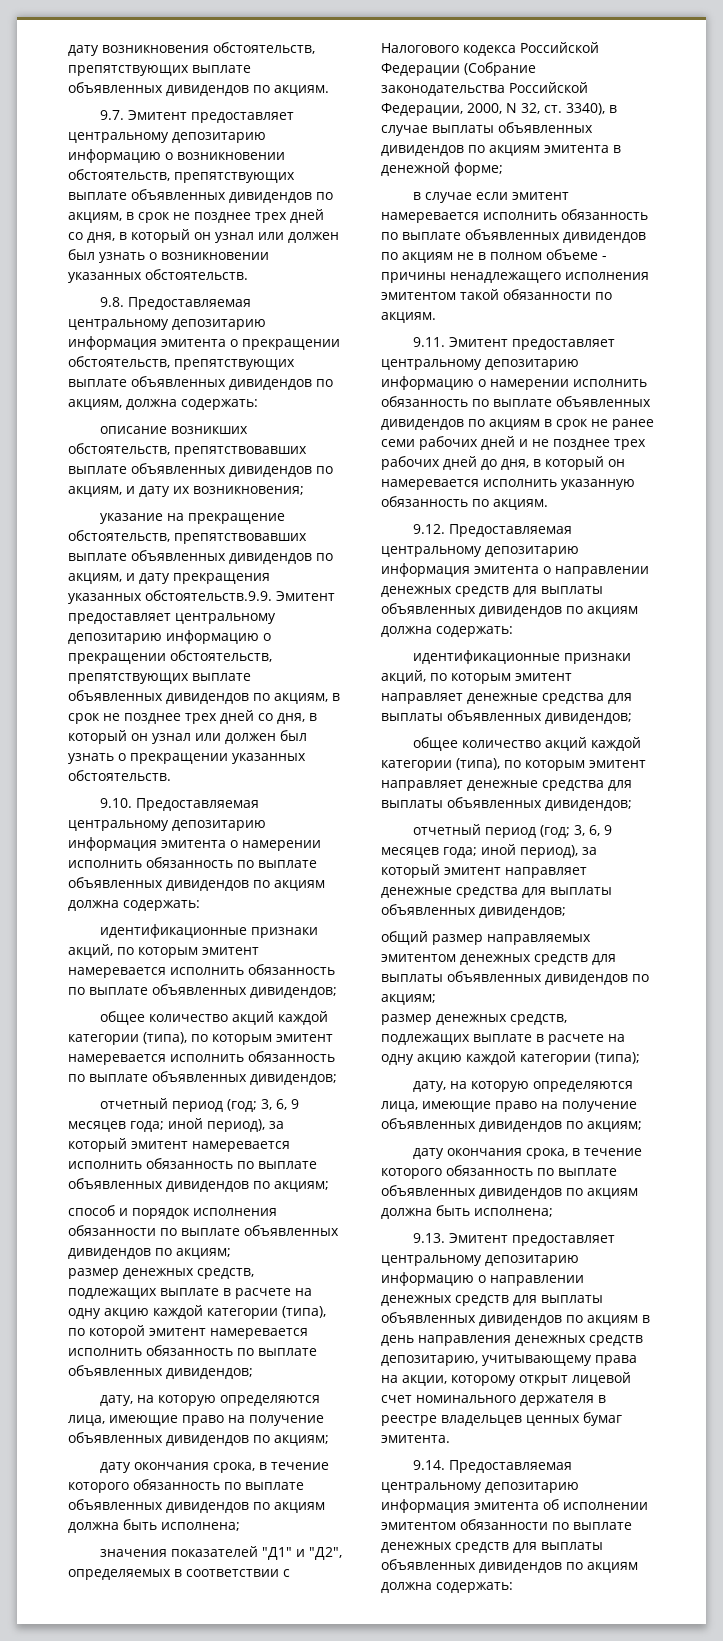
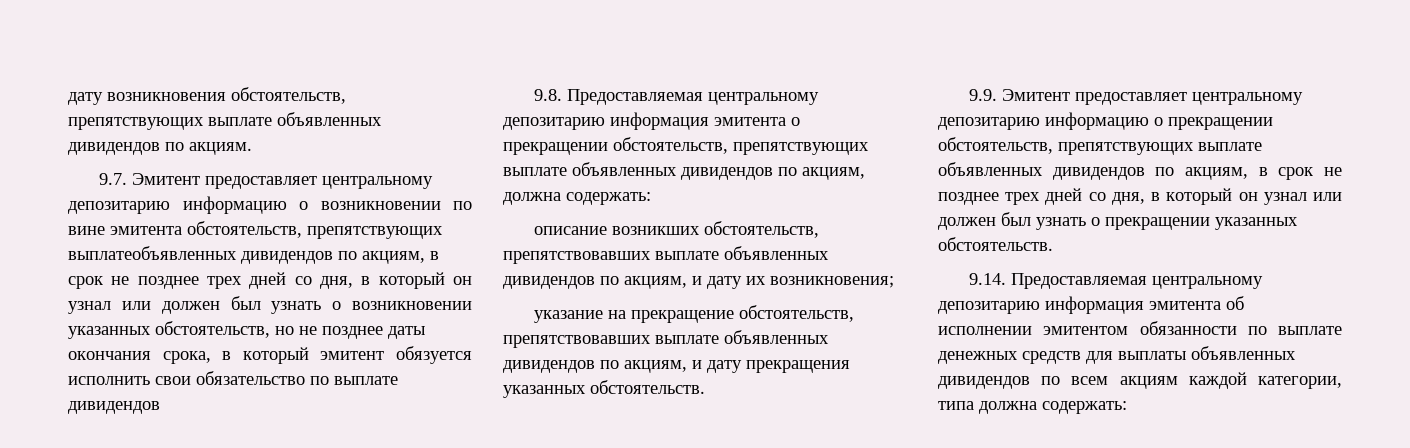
[68,169,295,183] [68,189,226,200] обстоятельств, препятствующих выплате объявленных -> [453,201,472,210] [68,221,443,239] [68,246,237,260] по вине эмитента обстоятельств, препятствующих выплатеобъявленных
[145,269,248,280] обстоятельств. -> [155,321,425,339] [68,346,472,364] [68,371,398,385] [68,401,160,414] обстоятельств, но не позднее даты окончания срока, в который эмитент обязуется исполнить свои обязательство по выплате дивидендов
[145,590,272,601] обстоятельств.9.9. -> [590,380,705,394] [969,89,998,101] обстоятельств. // 9.9.
[99,798,259,811] [68,820,266,831] [68,837,321,851] [68,857,317,868] [68,877,325,891] [68,900,200,911] [99,924,318,938] [68,944,259,958] [68,964,335,978] [68,984,337,998] [99,1011,328,1025] [68,1032,333,1045] [68,1051,335,1065] [68,1071,337,1085] [99,1098,299,1112] [68,1118,284,1132] [68,1138,290,1152] [68,1158,317,1169] [68,1178,329,1192] [68,1205,277,1219] [68,1225,339,1236] [68,1248,231,1259] [68,1268,254,1279] [68,1288,312,1299] [68,1305,326,1319] [68,1325,308,1339] [68,1345,317,1356] [68,1365,253,1379] [99,1395,320,1406] [68,1415,324,1426] [68,1432,329,1446] [99,1462,329,1473] [68,1479,304,1493] [68,1499,325,1513] [68,1519,240,1533] [99,1546,342,1560] [68,1569,290,1580] [381,42,599,56] [381,62,536,76] [381,82,588,96] [381,103,617,116] [381,122,593,136] [381,145,621,156] [381,162,503,176] [412,192,569,203] [381,209,648,223] [381,229,646,243] [381,249,607,263] [381,272,649,283] [381,289,612,300] [381,312,436,323] [412,337,615,350] [381,359,579,370] [381,376,647,390] [381,396,651,407] [381,419,654,430] [381,436,646,450] [381,456,625,470] [381,479,635,490] [381,496,548,510] [412,524,572,537] [381,546,579,557] [381,563,649,577] [381,586,603,597] [381,603,638,617] [381,626,513,637] [412,650,631,664] [381,670,572,684] [381,693,632,704] [381,710,632,724] [412,737,641,751] [381,758,646,771] [381,780,632,791] [381,797,632,811] [412,824,612,838] [381,844,597,858] [381,864,587,878] [381,887,612,898] [381,904,566,918] [381,931,591,945] [381,954,616,965] [381,971,649,985] [381,994,436,1005] [381,1014,567,1025] [381,1034,625,1045] [381,1051,640,1065] [412,1081,633,1092] [381,1101,637,1112] [381,1118,642,1132] [412,1148,642,1159] [381,1165,617,1179] [381,1185,638,1199] [381,1205,553,1219] [412,1233,615,1246] [381,1255,579,1266] [381,1272,584,1286] [381,1295,603,1306] [381,1312,650,1326] [381,1335,643,1346] [381,1355,637,1366] [381,1372,631,1386] [381,1395,606,1406] [381,1412,622,1426] [381,1435,450,1443] // 9.10. Предоставляемая центральному депозитарию информация эмитента о намерении исполнить обязанность по выплате объявленных дивидендов по акциям должна содержать: // идентификационные признаки акций, по которым эмитент намеревается исполнить обязанность по выплате объявленных дивидендов; // общее количество акций каждой категории (типа), по которым эмитент намеревается исполнить обязанность по выплате объявленных дивидендов; // отчетный период (год; 3, 6, 9 месяцев года; иной период), за который эмитент намеревается исполнить обязанность по выплате объявленных дивидендов по акциям; // способ и порядок исполнения обязанности по выплате объявленных дивидендов по акциям; // размер денежных средств, подлежащих выплате в расчете на одну акцию каждой категории (типа), по которой эмитент намеревается исполнить обязанность по выплате объявленных дивидендов; // дату, на которую определяются лица, имеющие право на получение объявленных дивидендов по акциям; // дату окончания срока, в течение которого обязанность по выплате объявленных дивидендов по акциям должна быть исполнена; // значения показателей "Д1" и "Д2", определяемых в соответствии с Налогового кодекса Российской Федерации (Собрание законодательства Российской Федерации, 2000, N 32, ст. 3340), в случае выплаты объявленных дивидендов по акциям эмитента в денежной форме; // в случае если эмитент намеревается исполнить обязанность по выплате объявленных дивидендов по акциям не в полном объеме - причины ненадлежащего исполнения эмитентом такой обязанности по акциям. // 9.11. Эмитент предоставляет центральному депозитарию информацию о намерении исполнить обязанность по выплате объявленных дивидендов по акциям в срок не ранее семи рабочих дней и не позднее трех рабочих дней до дня, в который он намеревается исполнить указанную обязанность по акциям. // 9.12. Предоставляемая центральному депозитарию информация эмитента о направлении денежных средств для выплаты объявленных дивидендов по акциям должна содержать: // идентификационные признаки акций, по которым эмитент направляет денежные средства для выплаты объявленных дивидендов; // общее количество акций каждой категории (типа), по которым эмитент направляет денежные средства для выплаты объявленных дивидендов; // отчетный период (год; 3, 6, 9 месяцев года; иной период), за который эмитент направляет денежные средства для выплаты объявленных дивидендов; // общий размер направляемых эмитентом денежных средств для выплаты объявленных дивидендов по акциям; // размер денежных средств, подлежащих выплате в расчете на одну акцию каждой категории (типа); // дату, на которую определяются лица, имеющие право на получение объявленных дивидендов по акциям; // дату окончания срока, в течение которого обязанность по выплате объявленных дивидендов по акциям должна быть исполнена; // 9.13. Эмитент предоставляет центральному депозитарию информацию о направлении денежных средств для выплаты объявленных дивидендов по акциям в день направления денежных средств депозитарию, учитывающему права на акции, которому открыт лицевой счет номинального держателя в реестре владельцев ценных бумаг эмитента. -> (1053, 244) none
[587,1562,638,1573] акциям -> [1071,372,1342,389] [938,401,974,410] всем акциям каждой категории, типа

